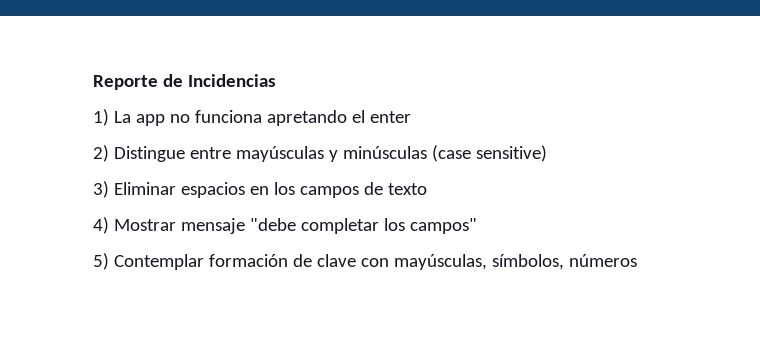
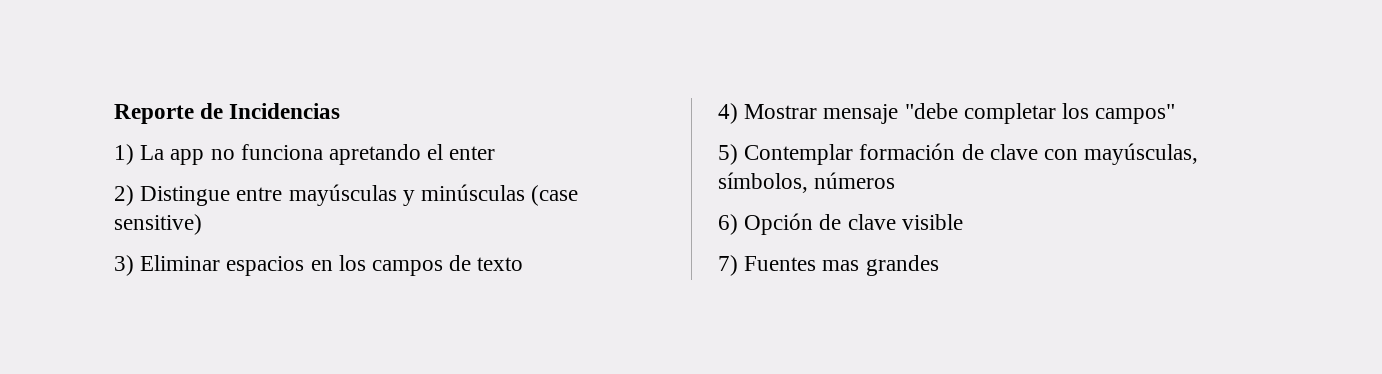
(637, 260) none -> [718,213,963,235] [718,255,939,276] // 6) Opción de clave visible // 7) Fuentes mas grandes

